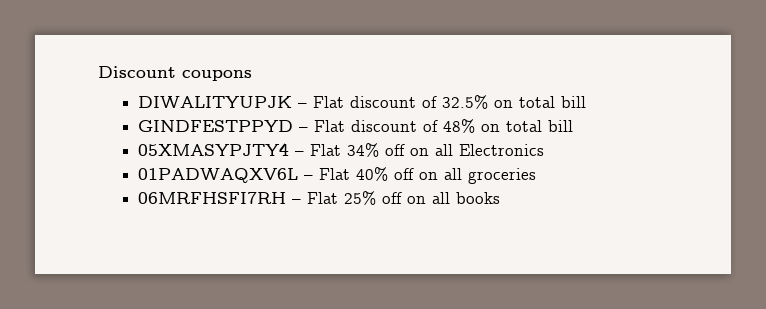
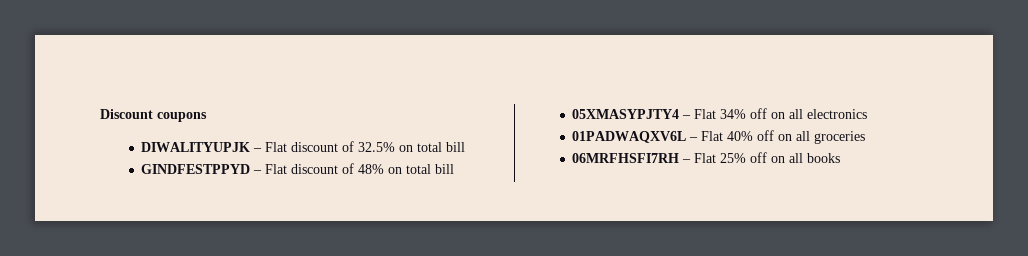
[459,144,545,156] Electronics -> [807,109,868,119] electronics

